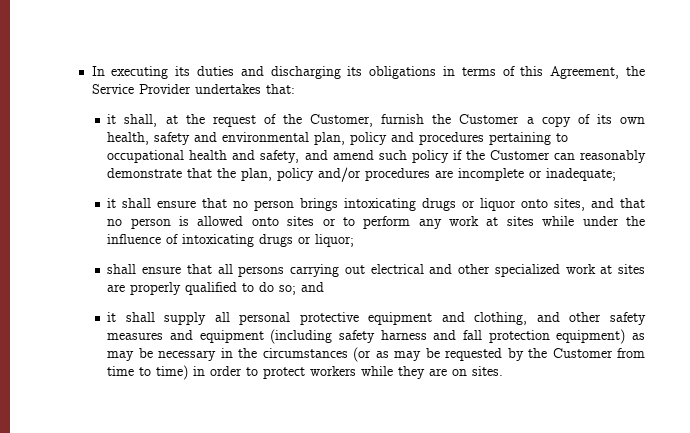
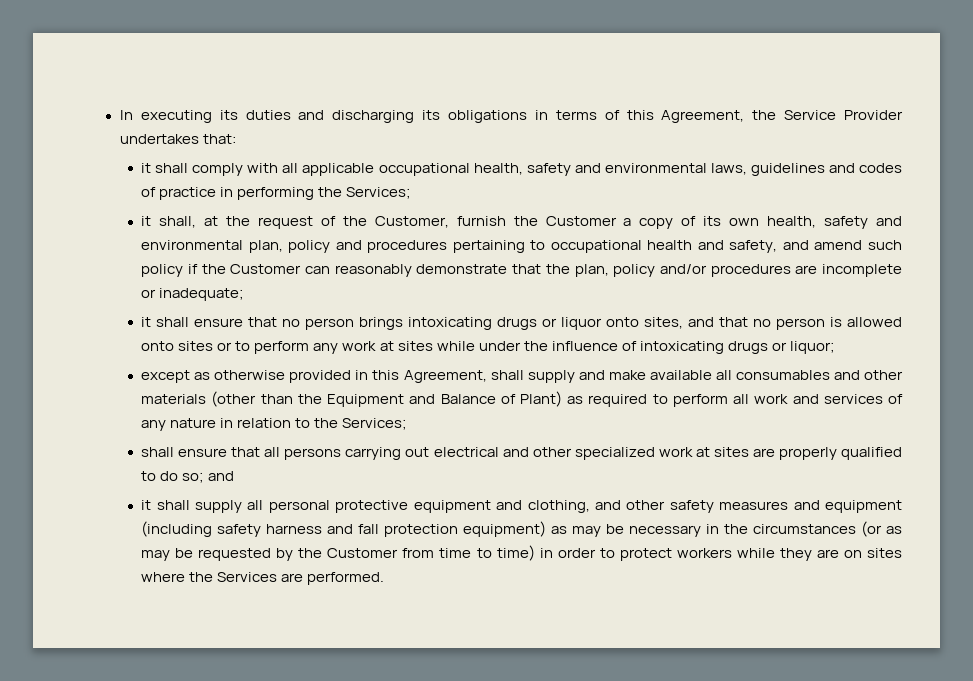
(295, 89) none -> [141,163,902,176] [141,187,412,200] // it shall comply with all applicable occupational health, safety and environmental laws, guidelines and codes of practice in performing the Services;
(355, 240) none -> [141,370,903,383] [141,391,904,407] [141,418,408,431] // except as otherwise provided in this Agreement, shall supply and make available all consumables and other materials (other than the Equipment and Balance of Plant) as required to perform all work and services of any nature in relation to the Services;
[472,366,504,376] sites. -> [867,548,903,558] [141,572,385,585] sites where the Services are performed.

